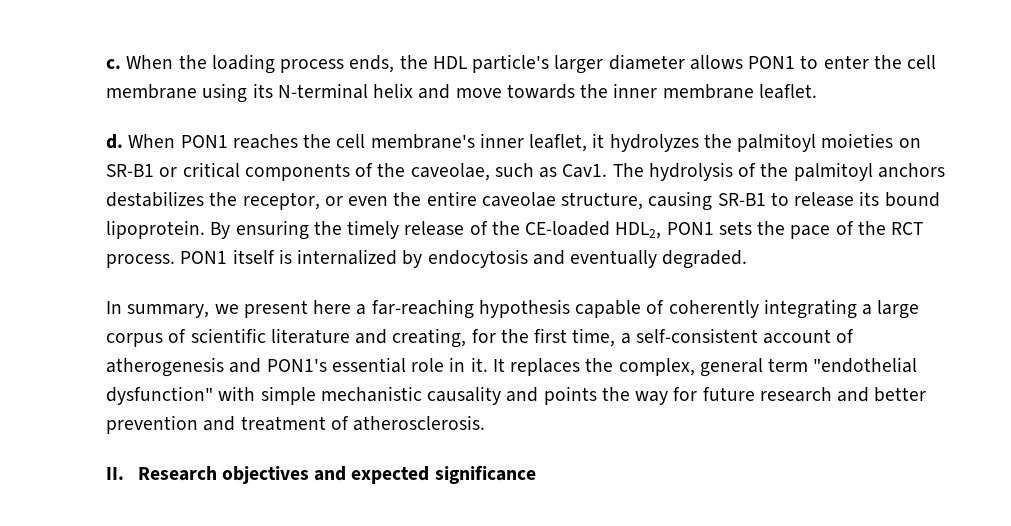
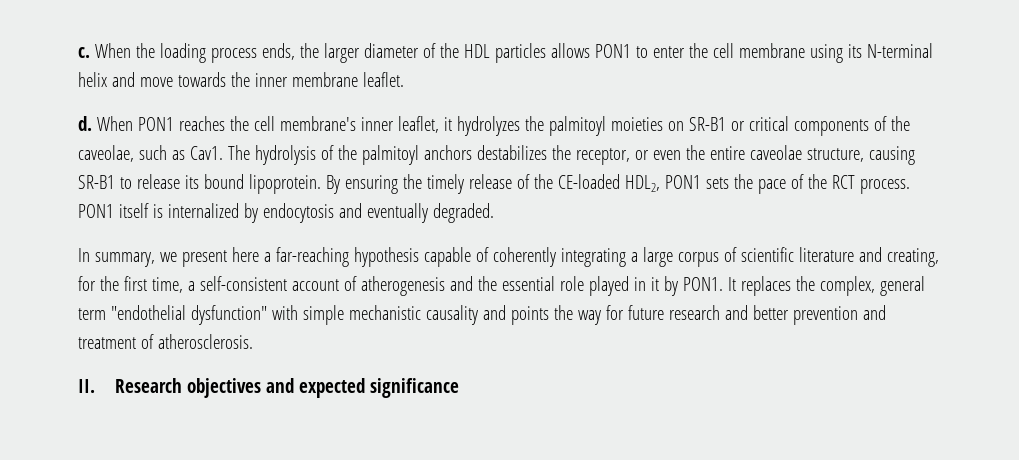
[432,54,685,74] HDL particle's larger diameter -> [323,43,546,63] larger diameter of the HDL particles
[266,358,327,372] PON1's -> [477,276,497,291] the
[449,357,488,372] in it. -> [588,276,723,296] played in it by PON1.

